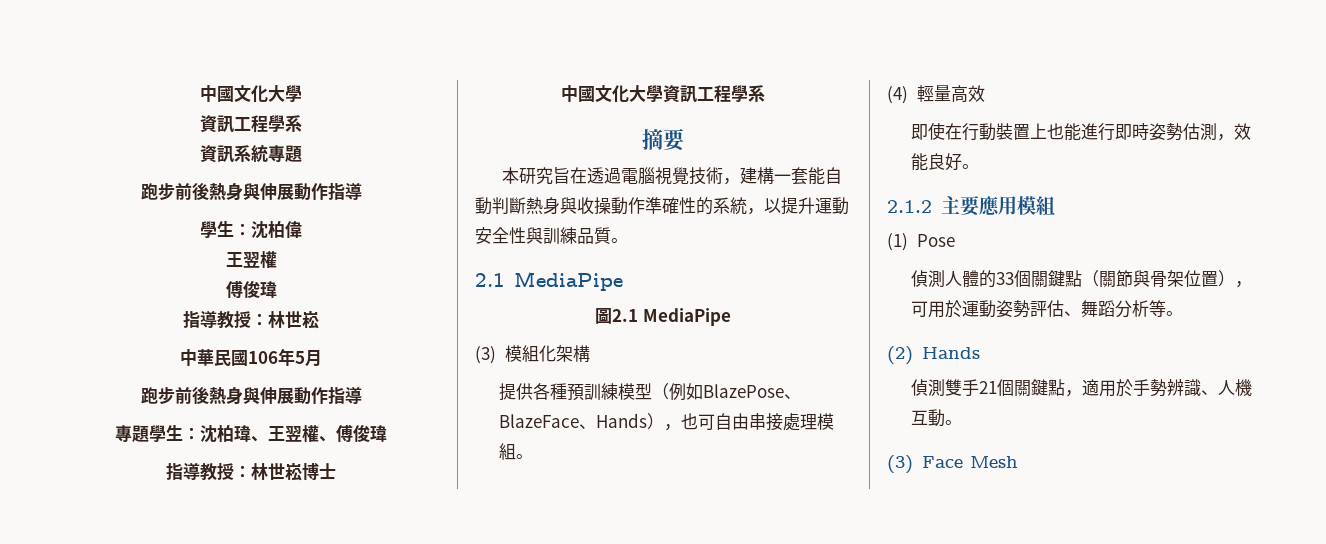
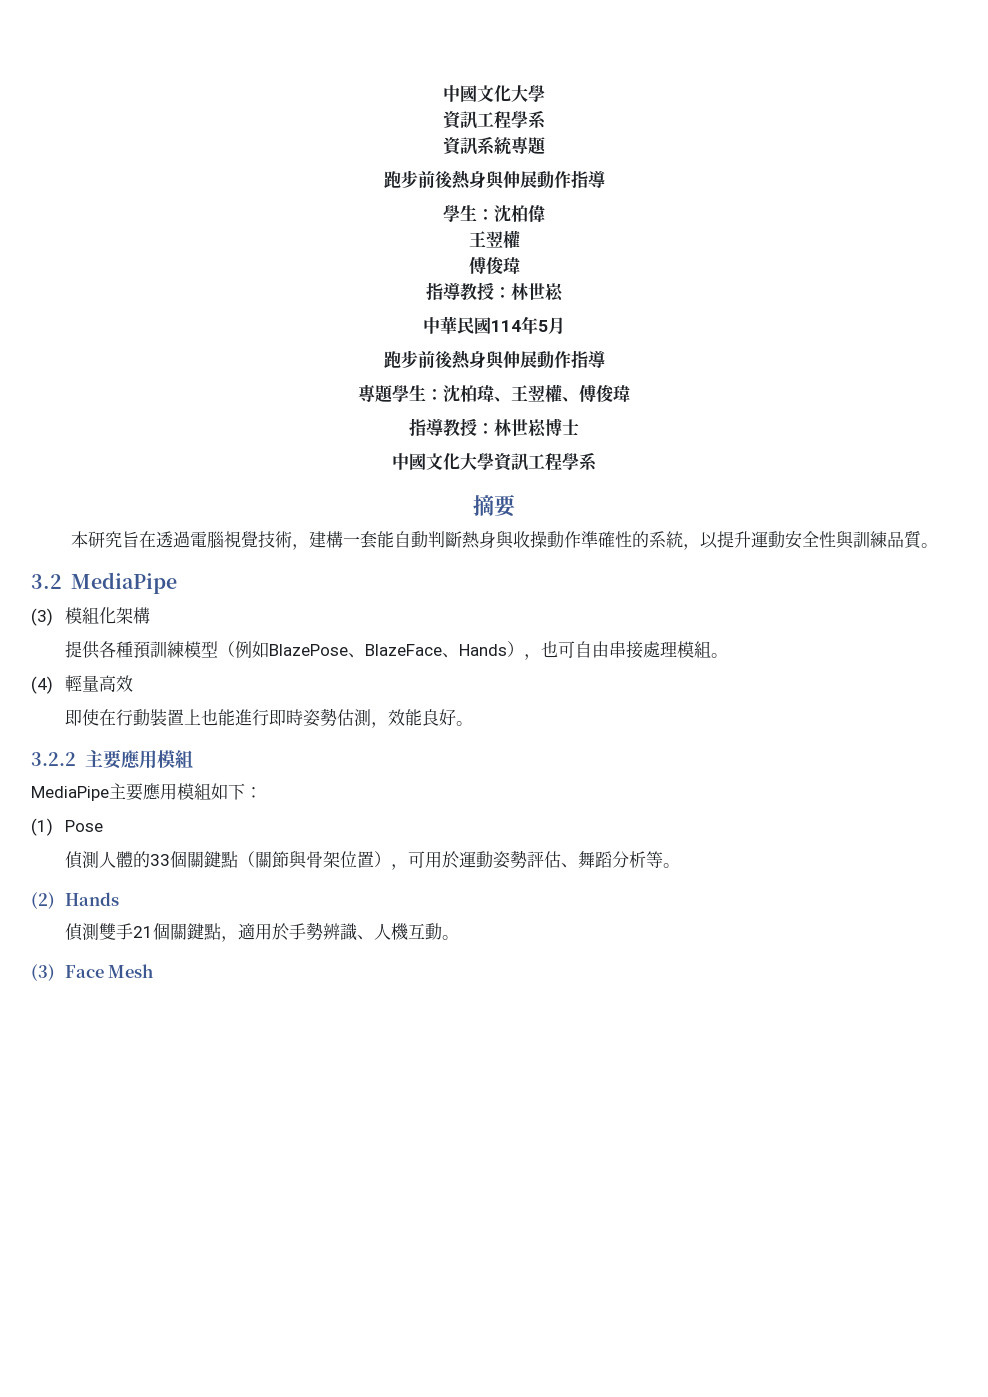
[248,351,278,364] 106 -> [491,320,521,332] 114
[475,271,623,291] [595,308,731,326] 2.1 MediaPipe // 圖2.1 MediaPipe -> [31,572,177,594] 3.2 MediaPipe
[887,196,1055,216] 2.1.2主要應用模組 -> [31,750,193,769] [31,783,262,801] 3.2.2主要應用模組 // MediaPipe主要應用模組如下：

